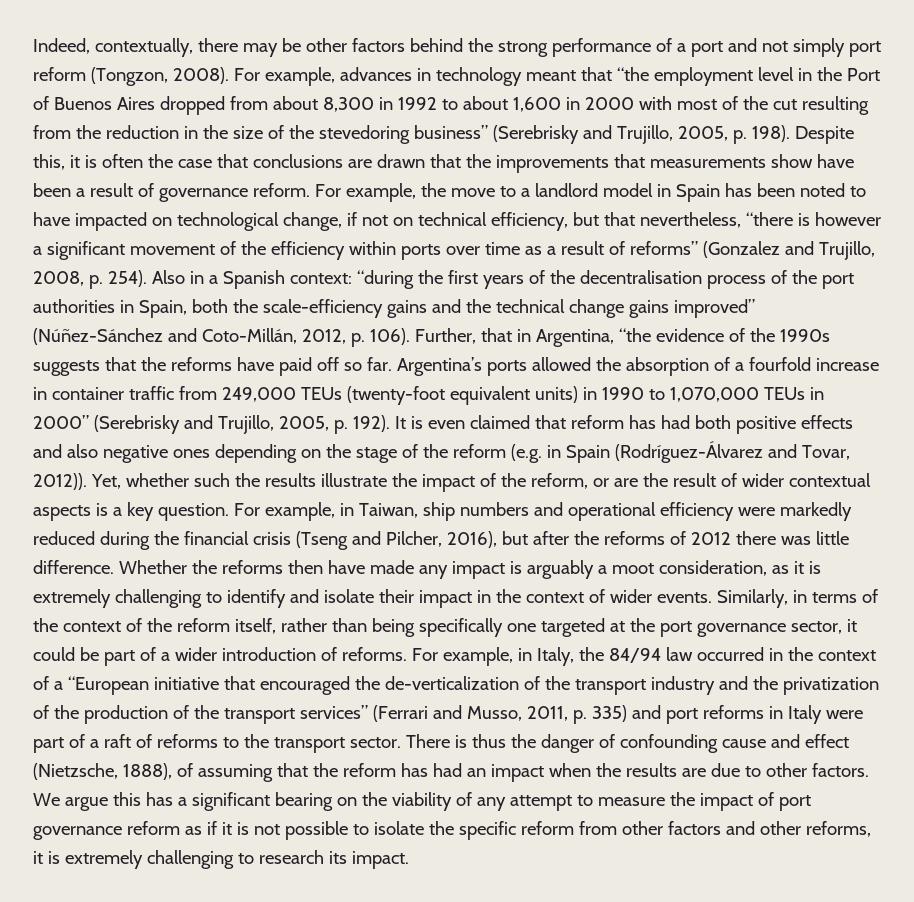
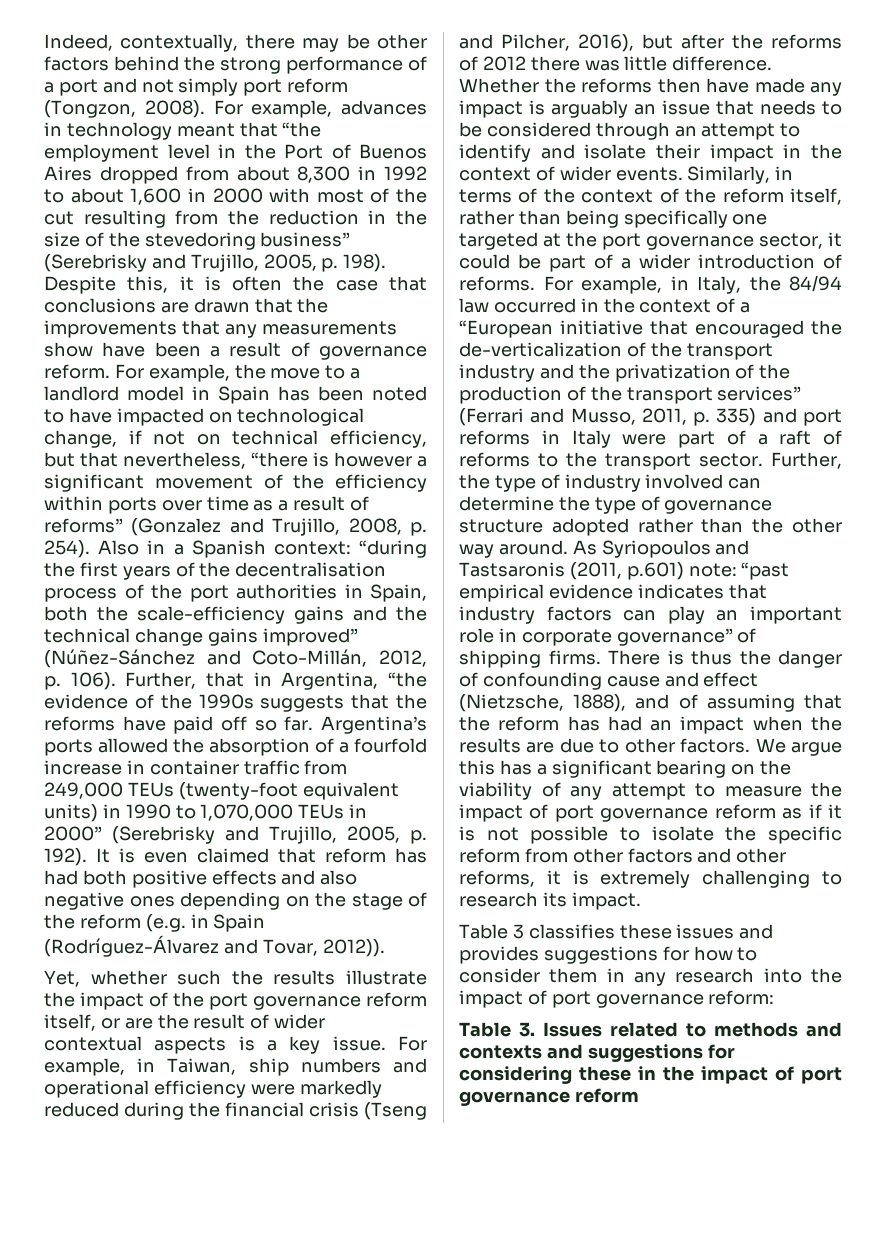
(645, 161) none -> [224,324,257,338] any
(87, 481) none -> (385, 948) //
[530,473,588,489] reform, -> [209,992,427,1010] [44,1014,96,1031] port governance reform itself,
[157,503,229,521] question. -> [332,1036,386,1051] issue.
[597,560,821,576] [33,589,202,608] a moot consideration, as it is extremely challenging -> [634,100,842,115] [459,122,776,140] an issue that needs to be considered through an attempt
(401, 742) none -> [771,452,842,469] [459,474,762,492] [459,496,773,514] [459,518,842,536] [459,540,750,558] [459,562,790,580] [459,584,767,602] [459,606,842,624] [459,628,757,646] [459,650,601,668] Further, the type of industry involved can determine the type of governance structure adopted rather than the other way around. As Syriopoulos and Tastsaronis (2011, p.601) note: “past empirical evidence indicates that industry factors can play an important role in corporate governance” of shipping firms.
(172, 771) none -> [635,694,670,709] and
(409, 860) none -> [459,924,774,939] [459,946,758,964] [459,968,842,986] [459,990,775,1008] [459,1022,842,1037] [459,1044,735,1062] [459,1066,842,1084] [459,1088,639,1106] // Table 3 classifies these issues and provides suggestions for how to consider them in any research into the impact of port governance reform: // Table 3. Issues related to methods and contexts and suggestions for considering these in the impact of port governance reform

